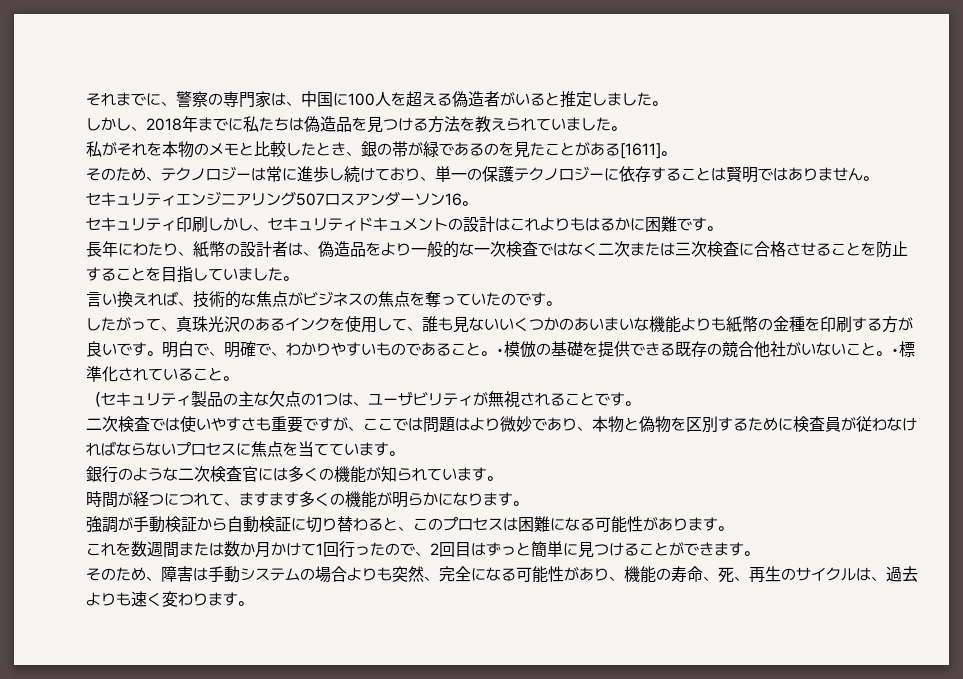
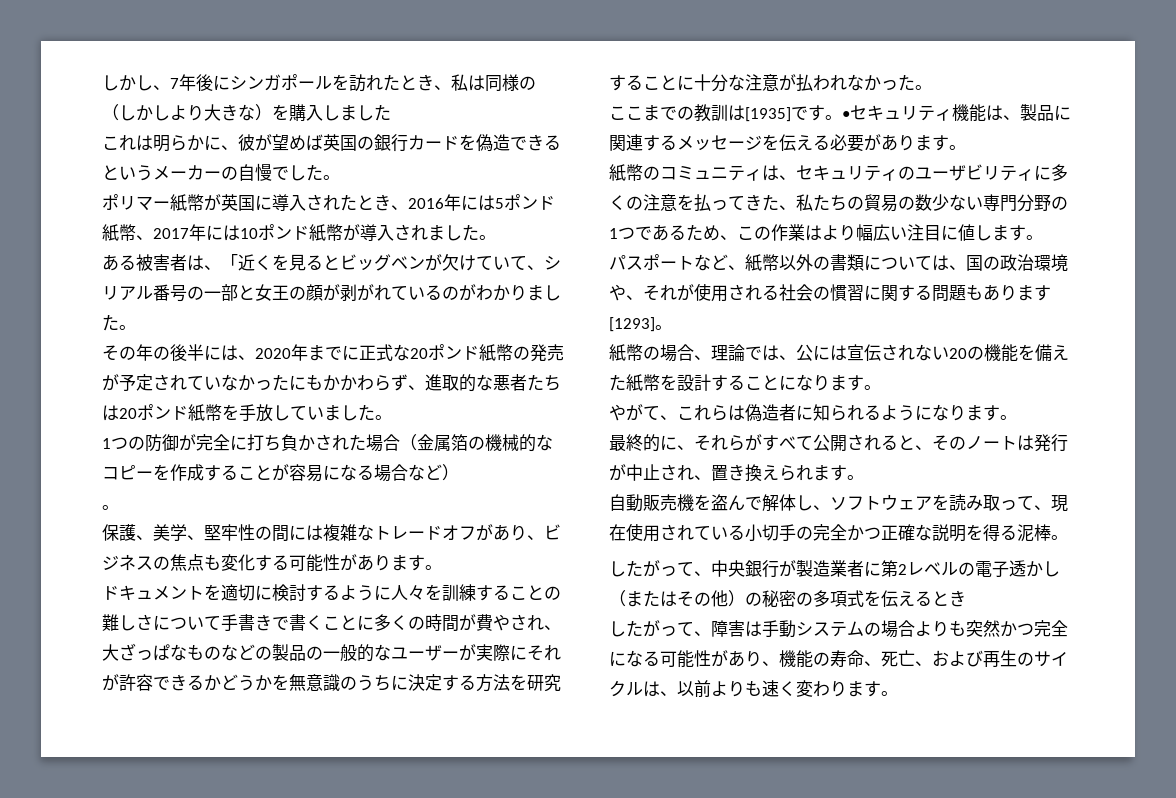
[86,91,667,108] [86,116,626,133] [86,141,676,159] [86,166,878,183] [86,191,477,206] [86,216,722,232] [86,241,908,258] [86,266,298,283] [86,291,561,308] [86,316,913,333] [86,341,915,358] [86,366,238,382] [86,391,640,408] [86,416,917,433] [86,441,404,457] [86,466,502,483] [86,491,528,508] [86,516,580,533] それまでに、警察の専門家は、中国に100人を超える偽造者がいると推定しました。 // しかし、2018年までに私たちは偽造品を見つける方法を教えられていました。 // 私がそれを本物のメモと比較したとき、銀の帯が緑であるのを見たことがある[1611]。 // そのため、テクノロジーは常に進歩し続けており、単一の保護テクノロジーに依存することは賢明ではありません。 // セキュリティエンジニアリング507ロスアンダーソン16。 // セキュリティ印刷しかし、セキュリティドキュメントの設計はこれよりもはるかに困難です。 // 長年にわたり、紙幣の設計者は、偽造品をより一般的な一次検査ではなく二次または三次検査に合格させることを防止することを目指していました。 // 言い換えれば、技術的な焦点がビジネスの焦点を奪っていたのです。 // したがって、真珠光沢のあるインクを使用して、誰も見ないいくつかのあいまいな機能よりも紙幣の金種を印刷する方が良いです。明白で、明確で、わかりやすいものであること。•模倣の基礎を提供できる既存の競合他社がいないこと。•標準化されていること。 // （セキュリティ製品の主な欠点の1つは、ユーザビリティが無視されることです。 // 二次検査では使いやすさも重要ですが、ここでは問題はより微妙であり、本物と偽物を区別するために検査員が従わなければならないプロセスに焦点を当てています。 // 銀行のような二次検査官には多くの機能が知られています。 // 時間が経つにつれて、ますます多くの機能が明らかになります。 // 強調が手動検証から自動検証に切り替わると、このプロセスは困難にな -> [102,74,536,92] [102,104,391,122] [102,134,561,152] [102,163,340,181] [102,194,555,212] [102,224,496,242] [102,254,561,271] [102,284,561,302] [102,314,136,331] [102,344,564,362] [102,374,561,392] [102,404,392,422] [102,434,553,452] [102,464,459,482] [102,505,119,510] [102,524,561,542] [102,554,272,571] しかし、7年後にシンガポールを訪れたとき、私は同様の（しかしより大きな）を購入しました // これは明らかに、彼が望めば英国の銀行カードを偽造できるというメーカーの自慢でした。 // ポリマー紙幣が英国に導入されたとき、2016年には5ポンド紙幣、2017年には10ポンド紙幣が導入されました。 // ある被害者は、「近くを見るとビッグベンが欠けていて、シリアル番号の一部と女王の顔が剥がれているのがわかりました。 // その年の後半には、2020年までに正式な20ポンド紙幣の発売が予定されていなかったにもかかわらず、進取的な悪者たちは20ポンド紙幣を手放していました。 // 1つの防御が完全に打ち負かされた場合（金属箔の機械的なコピーを作成することが容易になる場合など） // 。 // 保護、美学、堅牢性の間には複雑なトレードオフがあり、ビジネスの焦点も変化す
[86,541,759,558] [86,567,146,581] これを数週間または数か月かけて1回行ったので、2回目はずっと簡単に見つけることができます。 // そのため -> [102,584,561,601] [102,614,561,632] [102,643,561,662] [102,674,561,692] [609,74,932,92] [609,104,1071,122] [609,134,966,152] [609,164,1068,182] [609,194,1068,212] [609,224,1043,241] [609,254,1068,272] [609,283,1051,302] [609,317,672,332] [609,344,1069,362] [609,374,881,392] [609,404,1017,422] [609,434,1068,452] [609,464,864,482] [609,494,1068,512] [609,523,1068,542] [609,560,1060,578] [609,590,966,608] [609,620,694,637] ドキュメントを適切に検討するように人々を訓練することの難しさについて手書きで書くことに多くの時間が費やされ、大ざっぱなものなどの製品の一般的なユーザーが実際にそれが許容できるかどうかを無意識のうちに決定する方法を研究することに十分な注意が払われなかった。 // ここまでの教訓は[1935]です。•セキュリティ機能は、製品に関連するメッセージを伝える必要があります。 // 紙幣のコミュニティは、セキュリティのユーザビリティに多くの注意を払ってきた、私たちの貿易の数少ない専門分野の1つであるため、この作業はより幅広い注目に値します。 // パスポートなど、紙幣以外の書類については、国の政治環境や、それが使用される社会の慣習に関する問題もあります[1293]。 // 紙幣の場合、理論では、公には宣伝されない20の機能を備えた紙幣を設計することになります。 // やがて、これらは偽造者に知られるようになります。 // 最終的に、それらがすべて公開されると、そのノートは発行が中止され、置き換えられます。 // 自動販売機を盗んで解体し、ソフトウェアを読み取って、現在使用されている小切手の完全かつ正確な説明を得る泥棒。 // したがって、中央銀行が製造業者に第2レベルの電子透かし（またはその他）の秘密の多項式を伝えるとき // したがって
[424,576,439,581] 、 -> [1000,621,1034,637] かつ
[734,576,749,581] 、 -> [898,650,983,667] 亡、および
[886,566,918,582] 過去 -> [677,680,711,698] 以前

